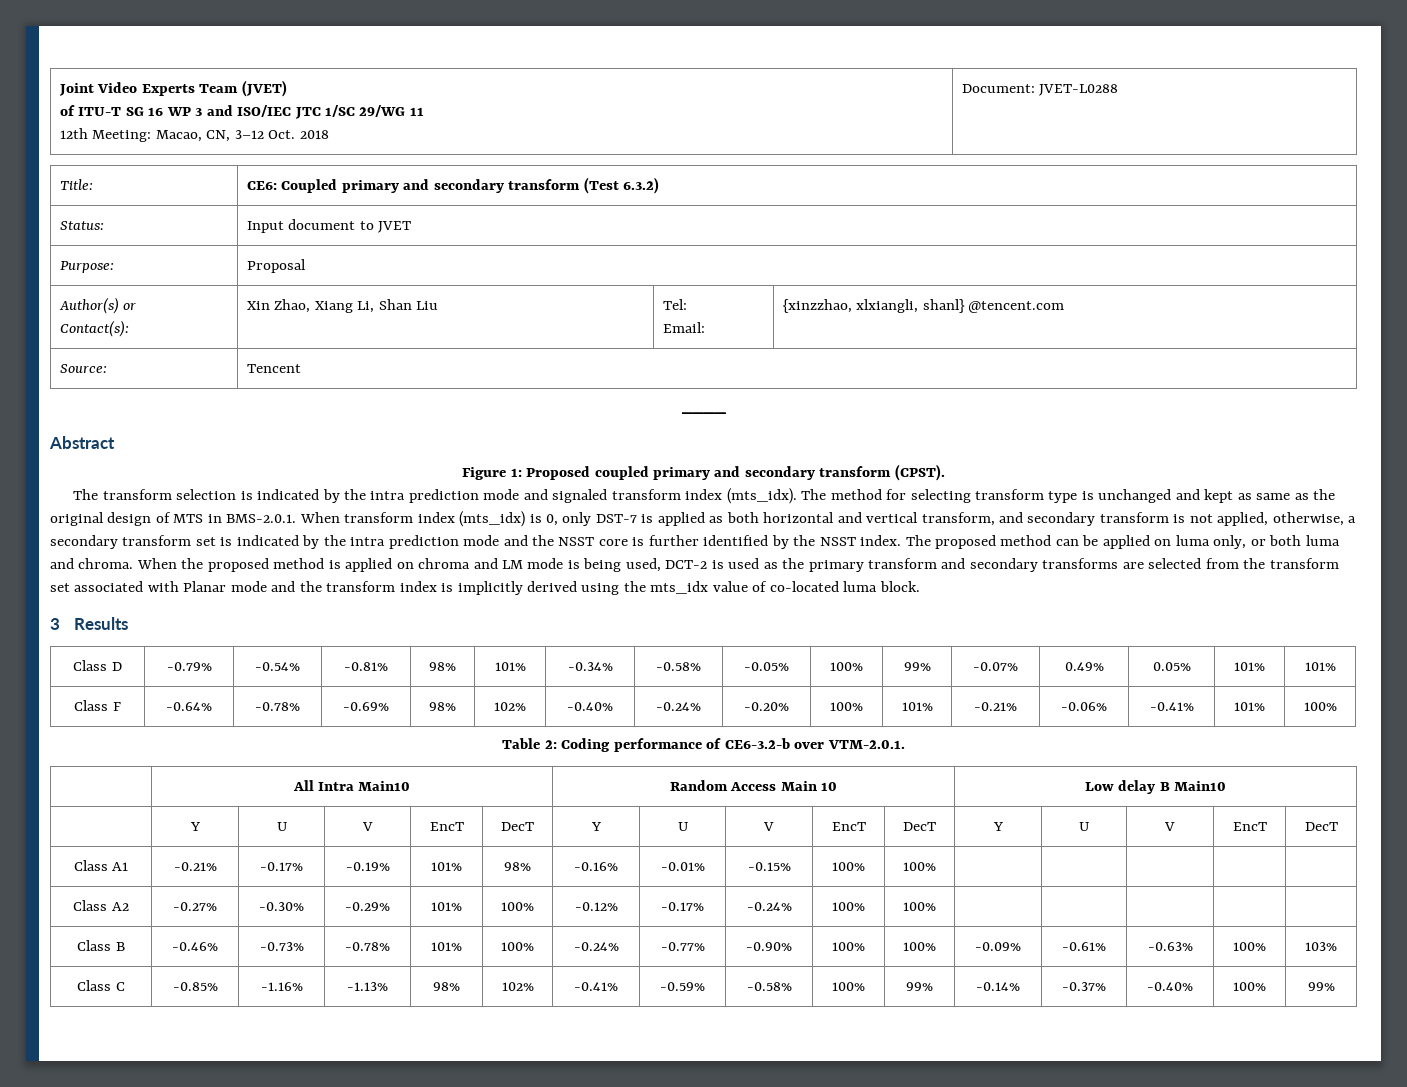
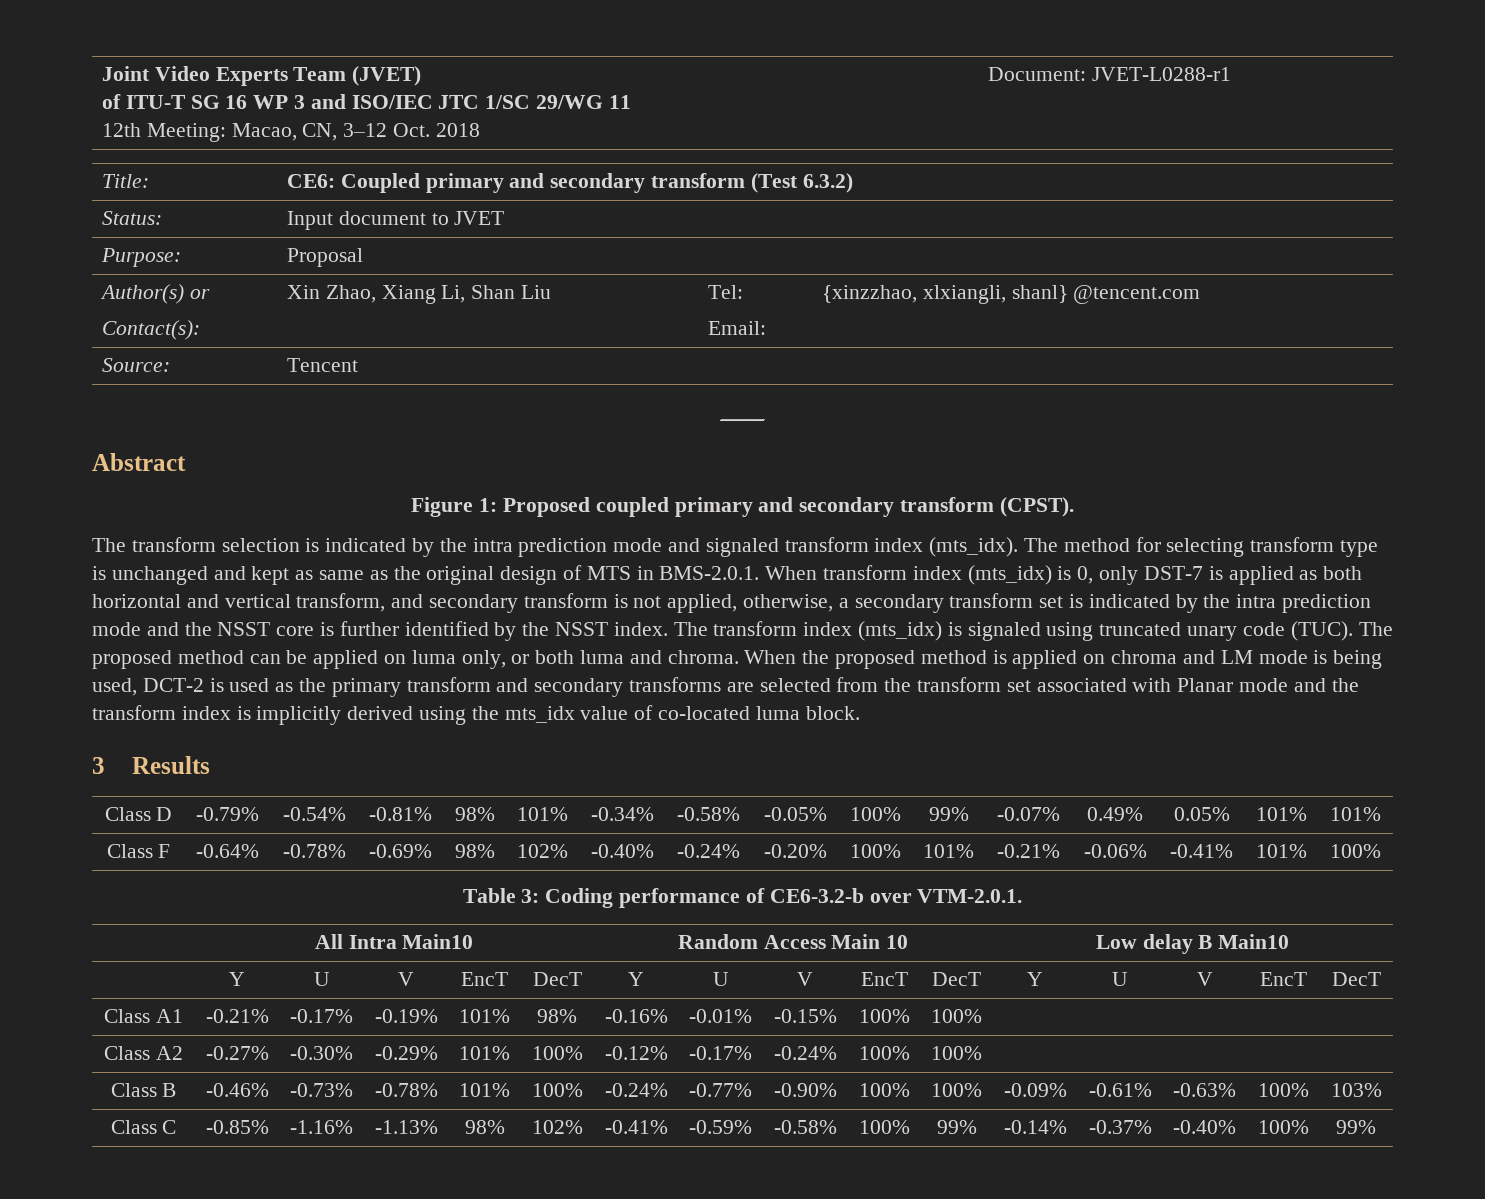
[1039,84,1119,96] JVET-L0288 -> [1091,67,1231,81] JVET-L0288-r1
(931, 540) none -> [713,621,1393,641] transform index (mts_idx) is signaled using truncated unary code (TUC). The
[544,740,557,749] 2: -> [521,889,540,903] 3:

